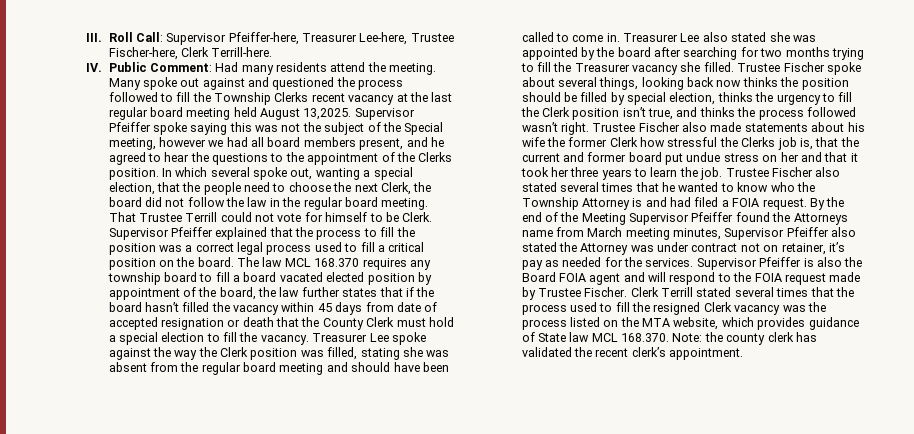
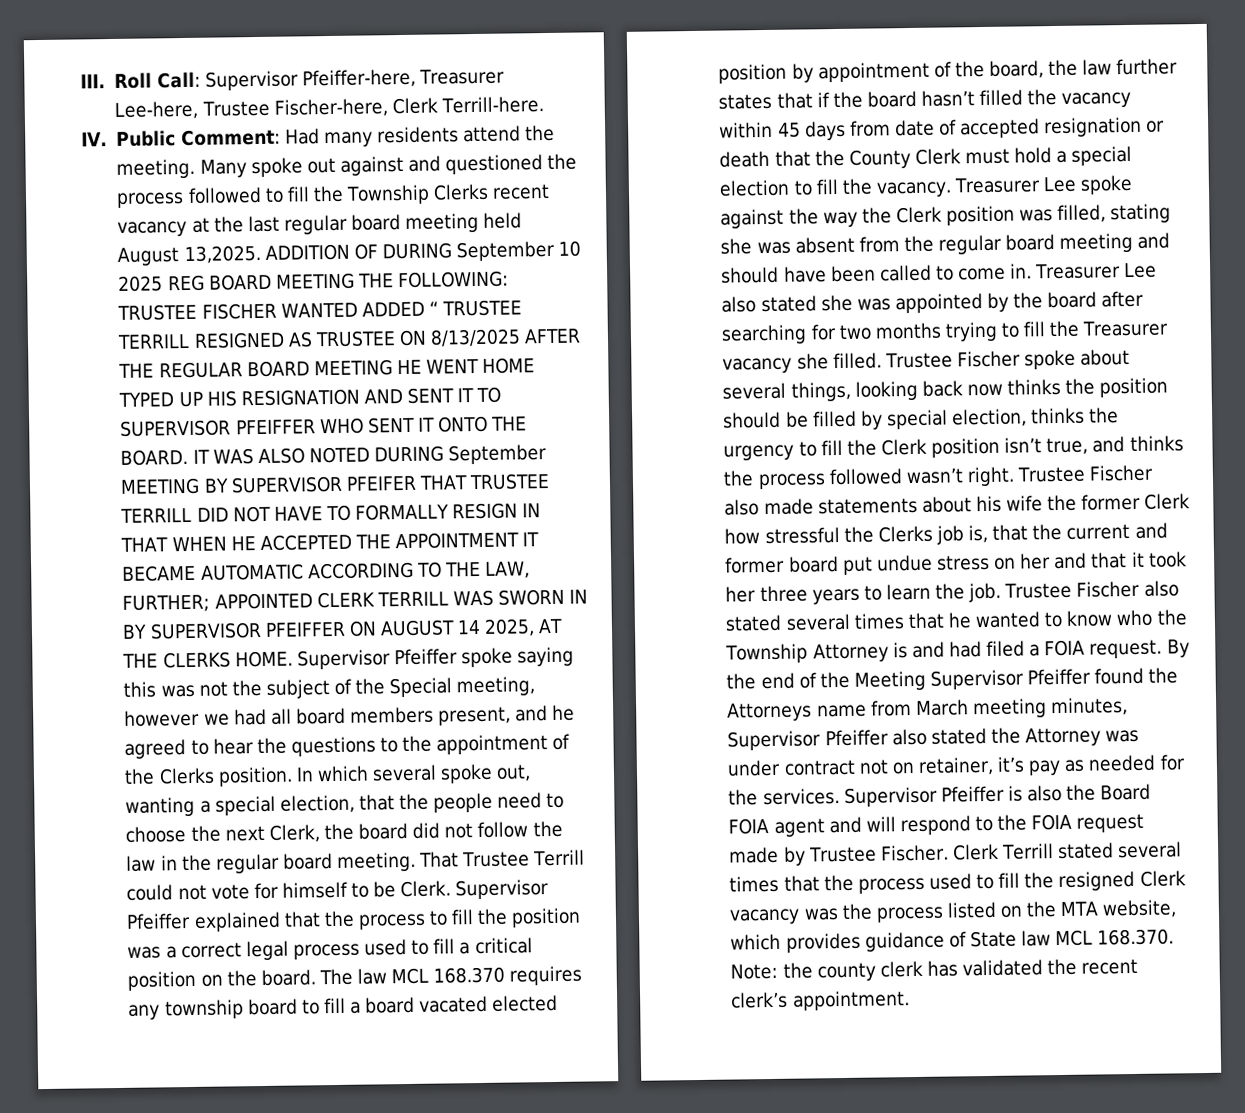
(352, 114) none -> [264,240,582,262] [118,270,510,292] [117,299,523,321] [117,328,582,349] [118,357,536,379] [118,386,502,408] [120,415,528,437] [120,444,548,466] [120,472,551,495] [120,502,542,523] [120,531,540,552] [122,561,531,582] [122,588,589,613] [122,618,564,640] [122,650,293,669] ADDITION OF DURING September 10 2025 REG BOARD MEETING THE FOLLOWING: TRUSTEE FISCHER WANTED ADDED “ TRUSTEE TERRILL RESIGNED AS TRUSTEE ON 8/13/2025 AFTER THE REGULAR BOARD MEETING HE WENT HOME TYPED UP HIS RESIGNATION AND SENT IT TO SUPERVISOR PFEIFFER WHO SENT IT ONTO THE BOARD. IT WAS ALSO NOTED DURING September MEETING BY SUPERVISOR PFEIFER THAT TRUSTEE TERRILL DID NOT HAVE TO FORMALLY RESIGN IN THAT WHEN HE ACCEPTED THE APPOINTMENT IT BECAME AUTOMATIC ACCORDING TO THE LAW, FURTHER; APPOINTED CLERK TERRILL WAS SWORN IN BY SUPERVISOR PFEIFFER ON AUGUST 14 2025, AT THE CLERKS HOME.

